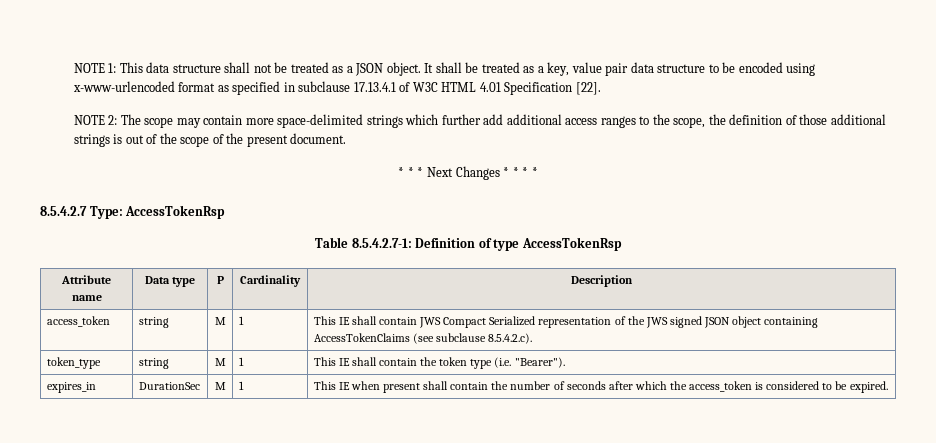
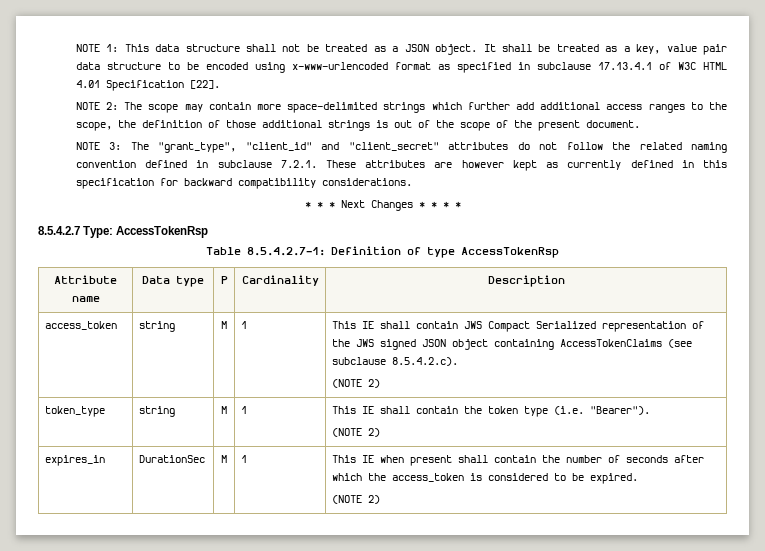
(347, 138) none -> [75,142,727,153] [75,160,727,171] [75,178,412,189] // NOTE 3: The "grant_type", "client_id" and "client_secret" attributes do not follow the related naming convention defined in subclause 7.2.1. These attributes are however kept as currently defined in this specification for backward compatibility considerations.
(532, 338) none -> [331,379,380,388] // (NOTE 2)
(565, 362) none -> [331,428,380,437] // (NOTE 2)
(888, 387) none -> [331,495,380,504] // (NOTE 2)

